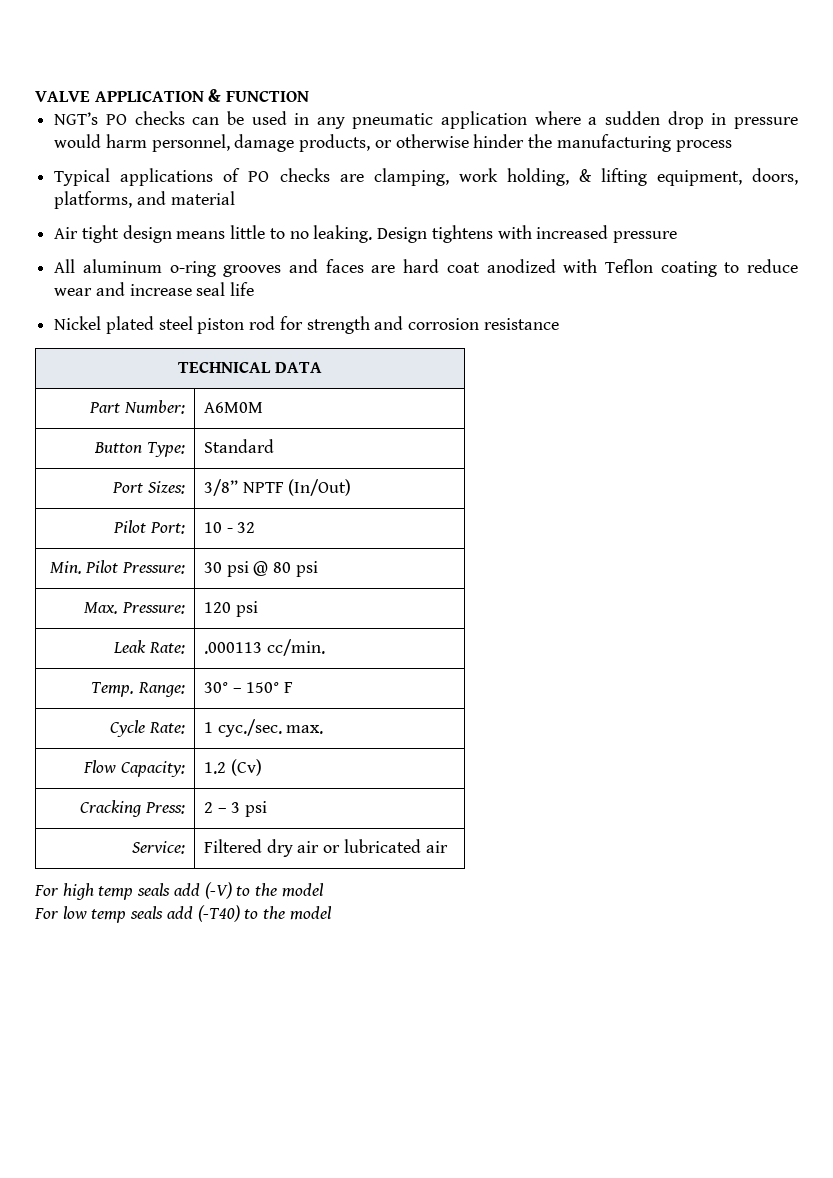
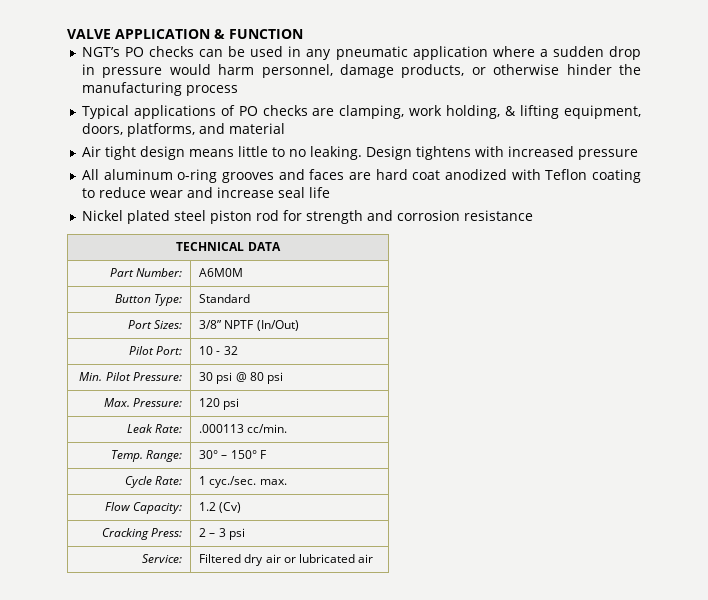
[34,882,324,900] [34,905,332,923] // For high temp seals add (-V) to the model // For low temp seals add (-T40) to the model -> (374, 558) none

